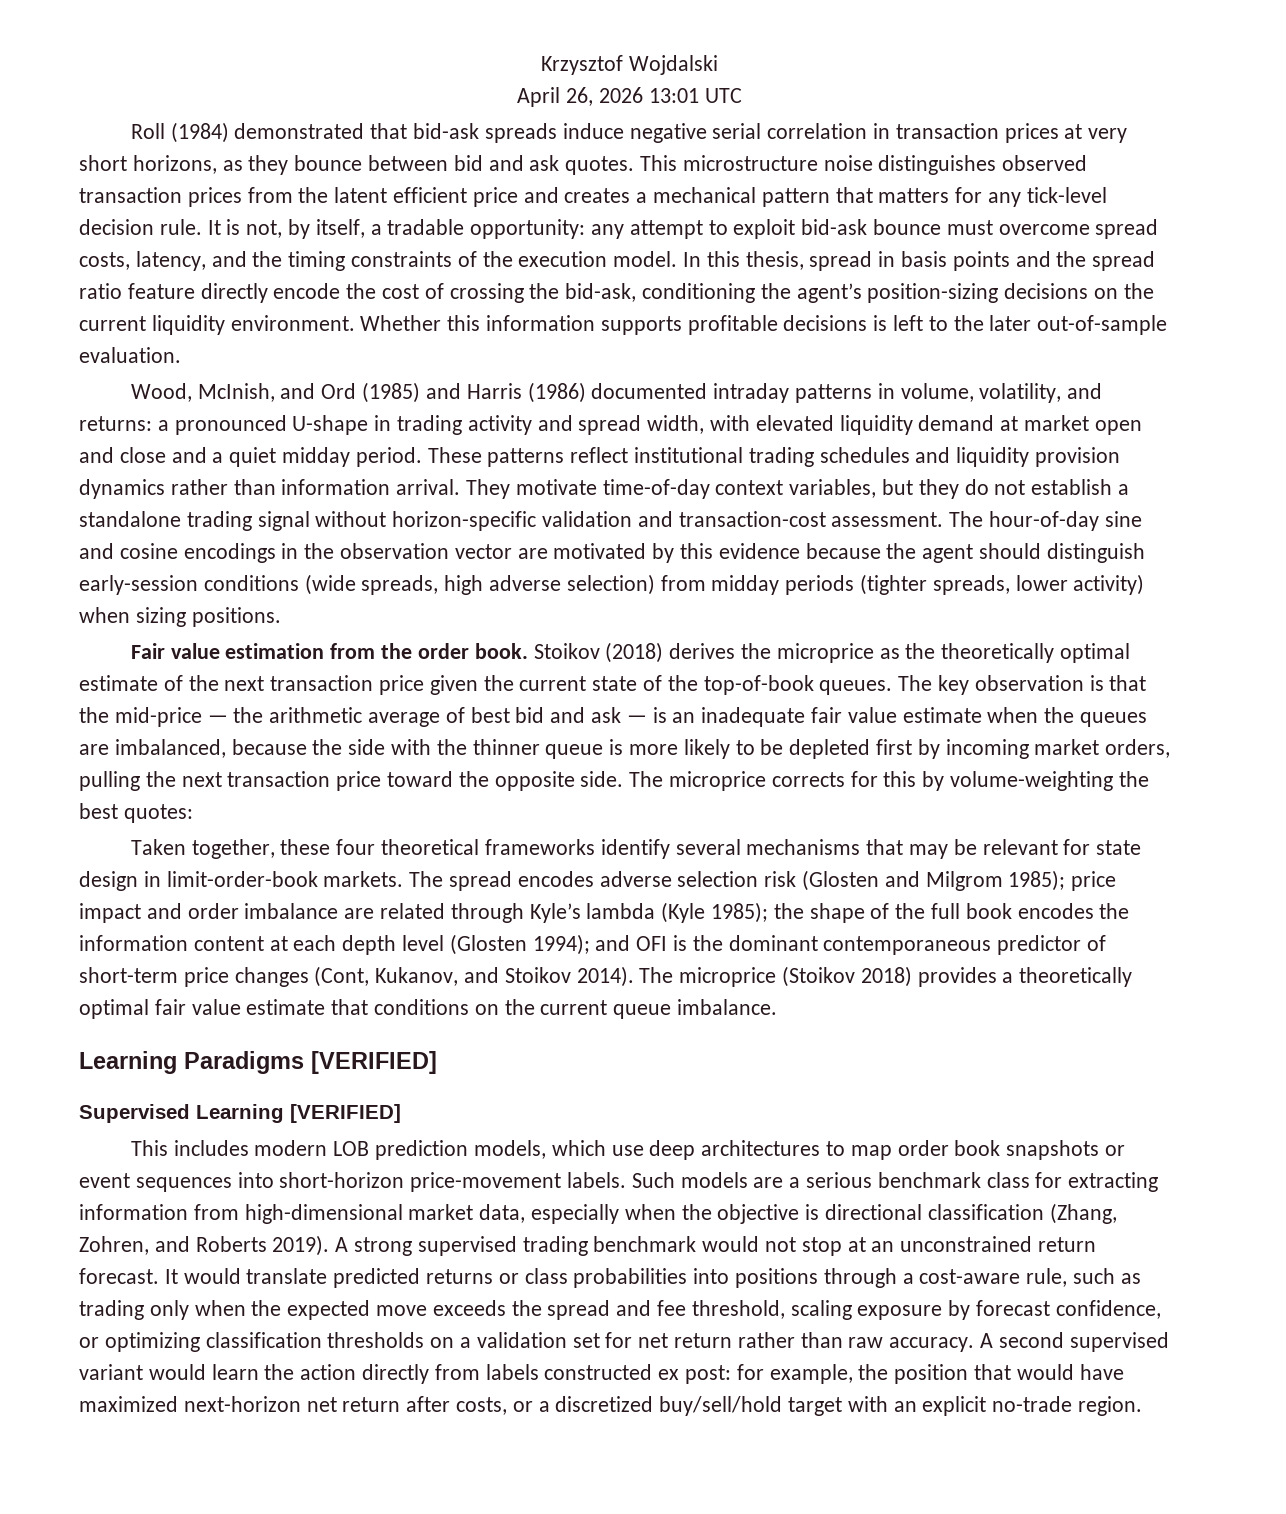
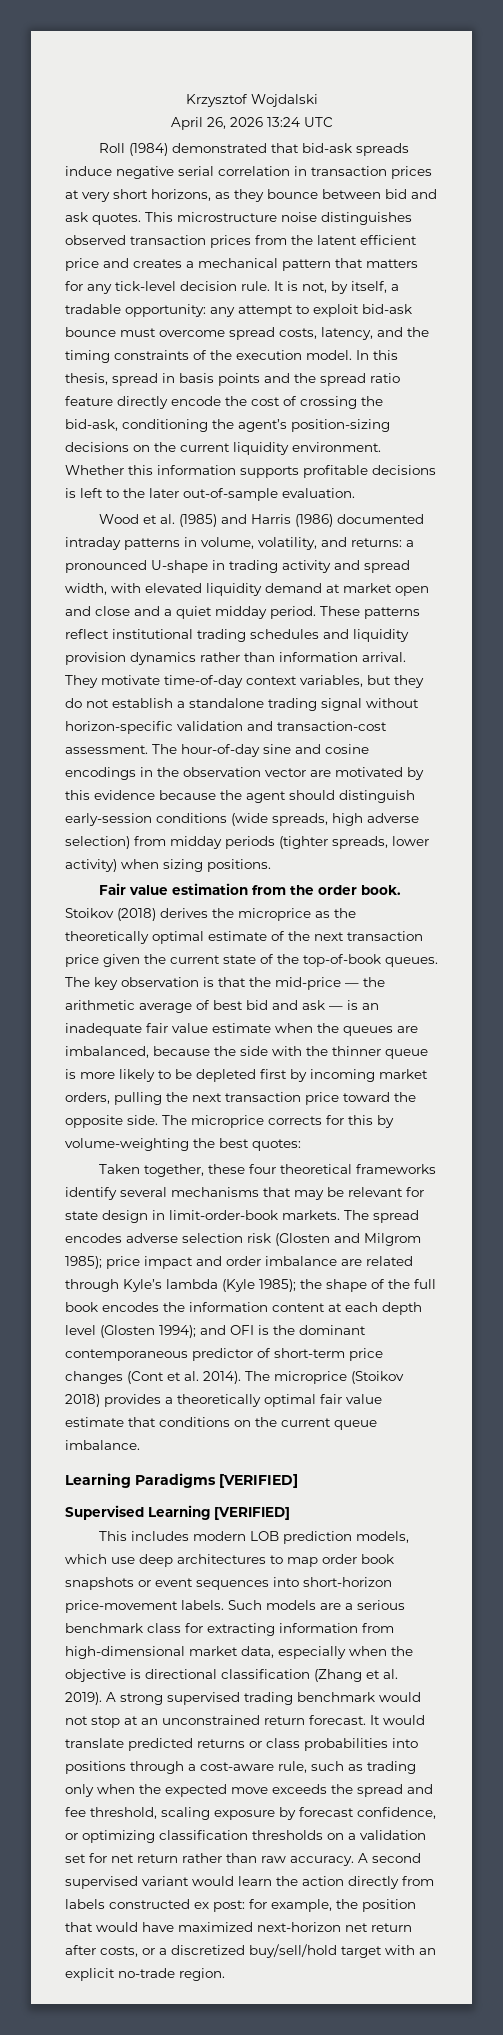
[648,88,699,103] 13:01 -> [266,117,300,127] 13:24
[130,383,357,402] Wood, McInish, and Ord -> [98,514,175,524] Wood et al.
[314,966,571,987] (Cont, Kukanov, and Stoikov -> [127,1371,199,1384] (Cont et al.
[1049,1203,1117,1224] [79,1236,267,1255] (Zhang, Zohren, and Roberts -> [314,1669,398,1682] (Zhang et al.

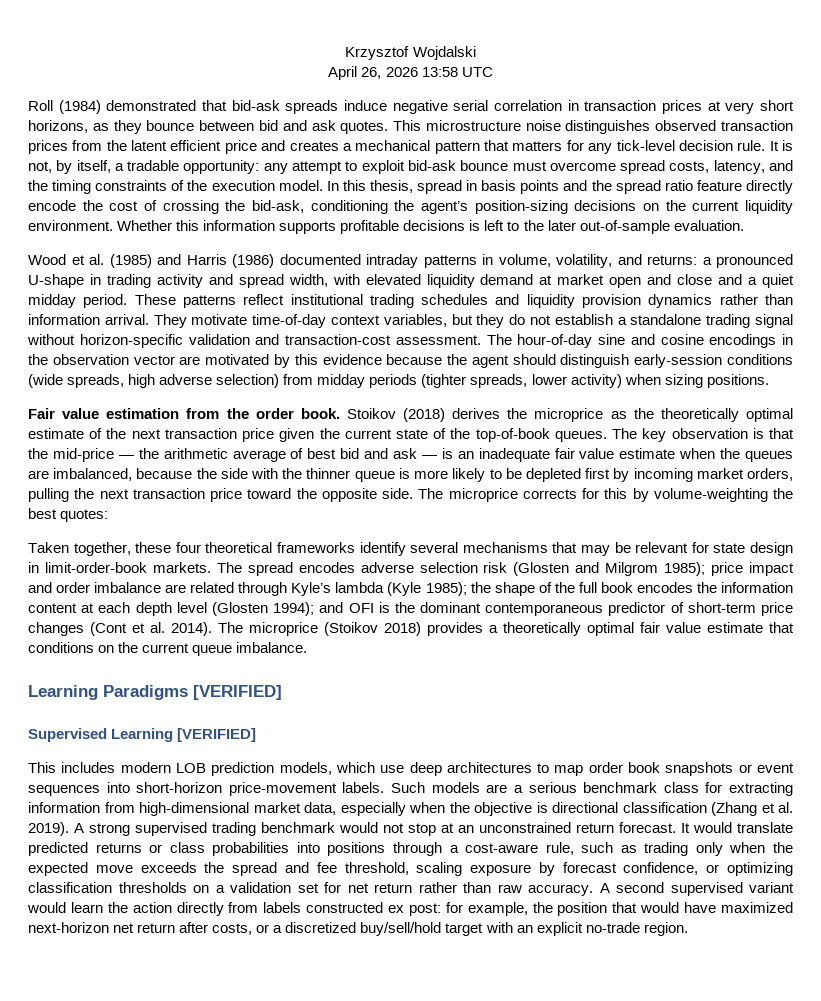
[266,117,300,127] 13:24 -> [421,67,458,77] 13:58

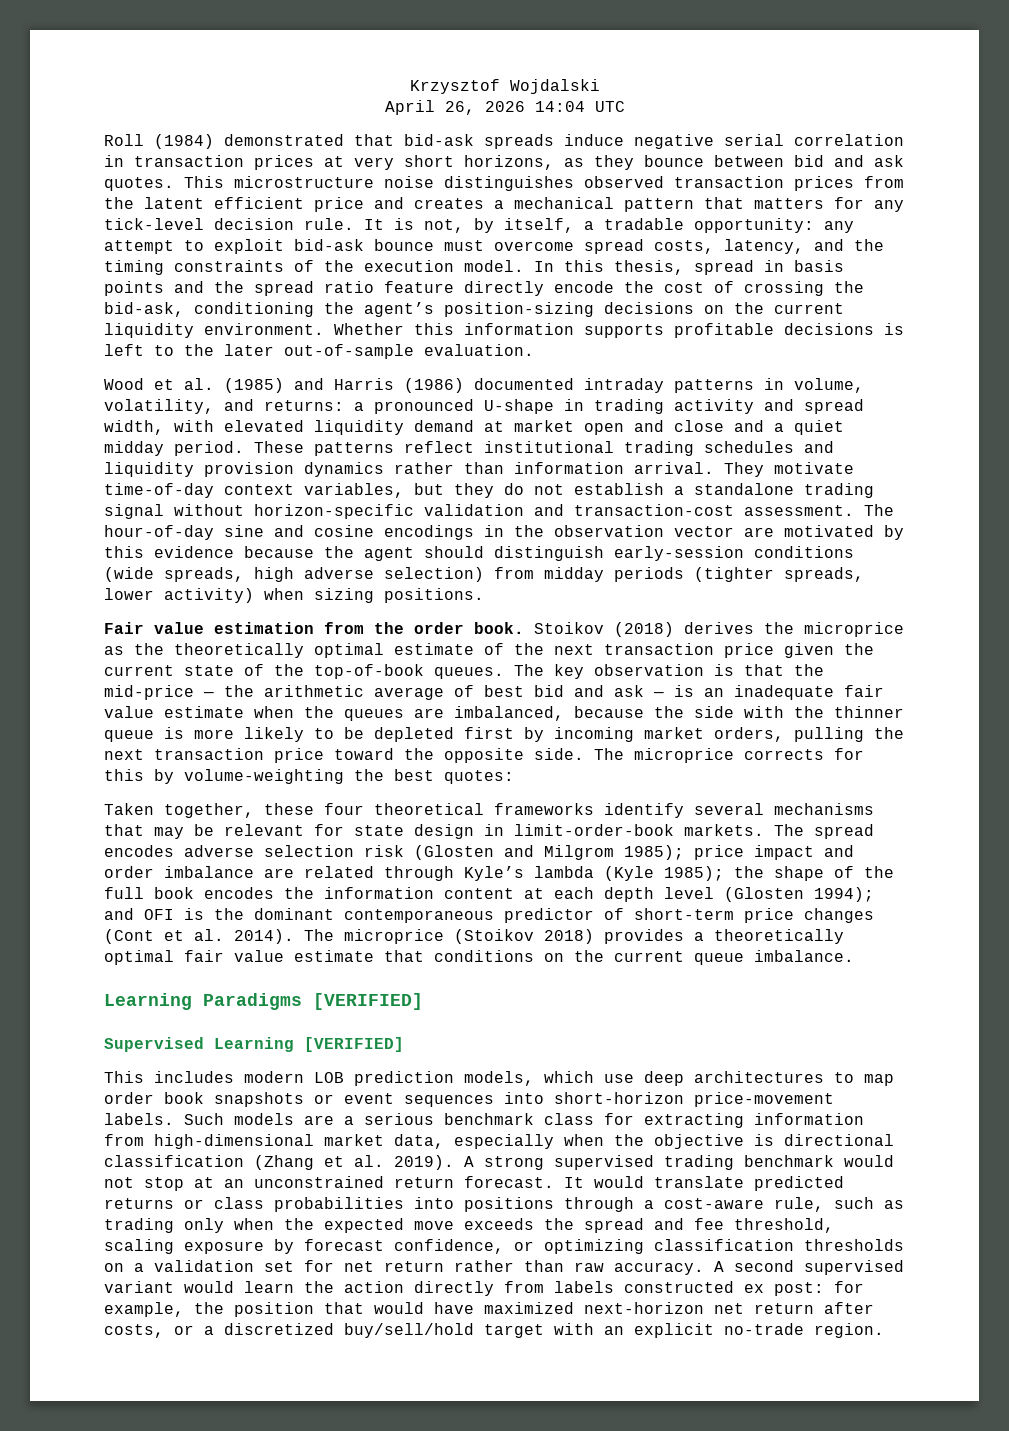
[421,67,458,77] 13:58 -> [534,101,585,112] 14:04

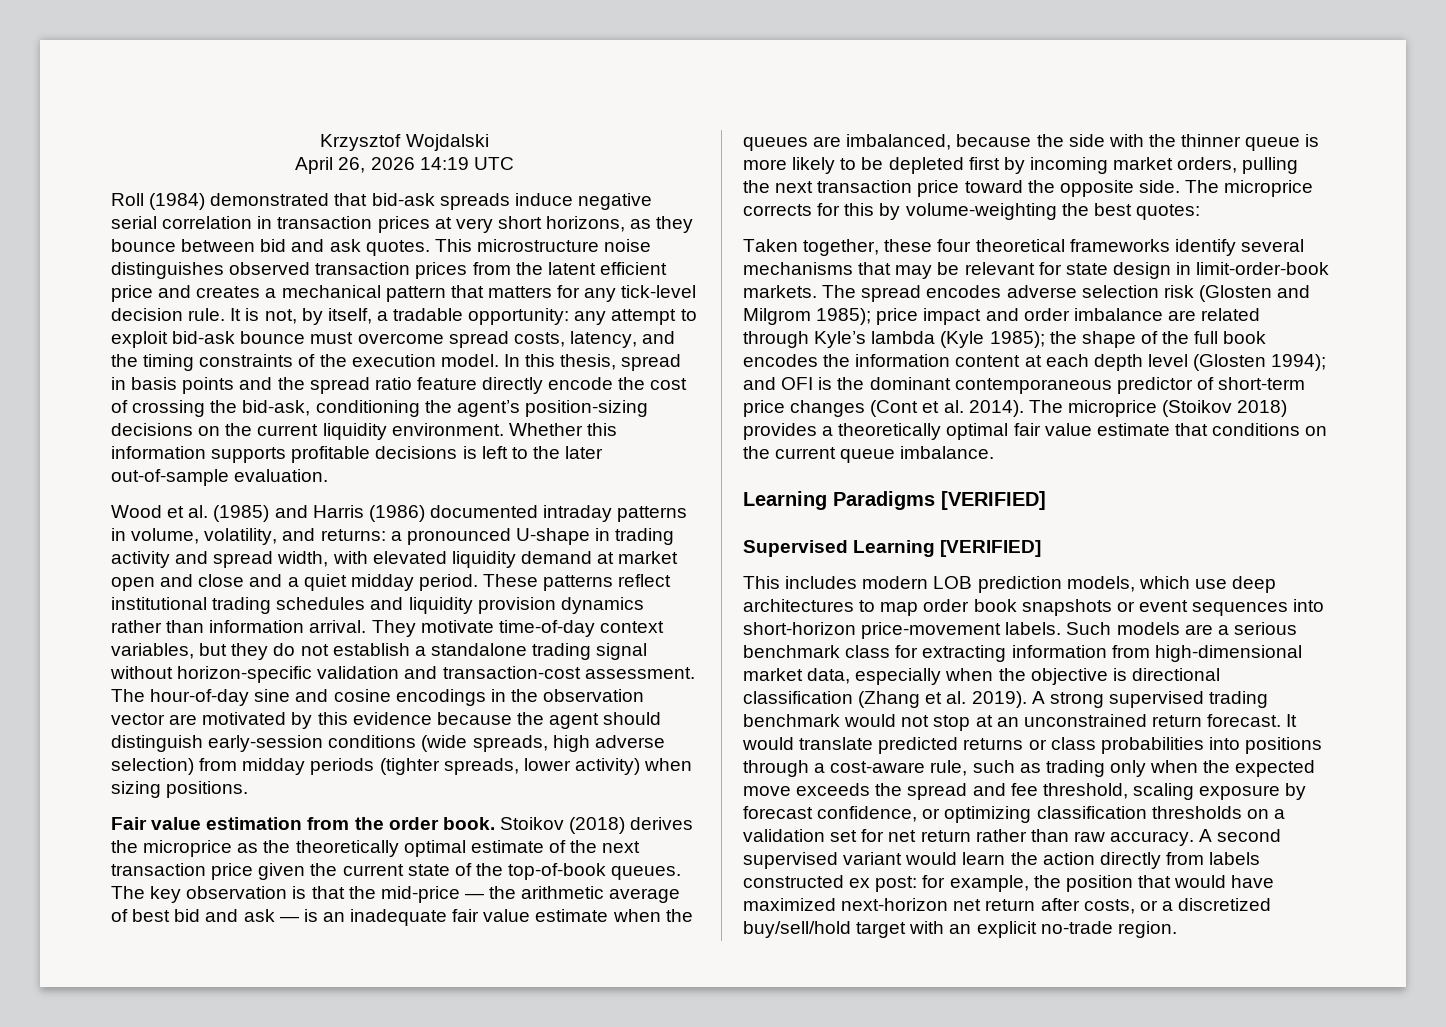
[534,101,585,112] 14:04 -> [419,157,469,170] 14:19

